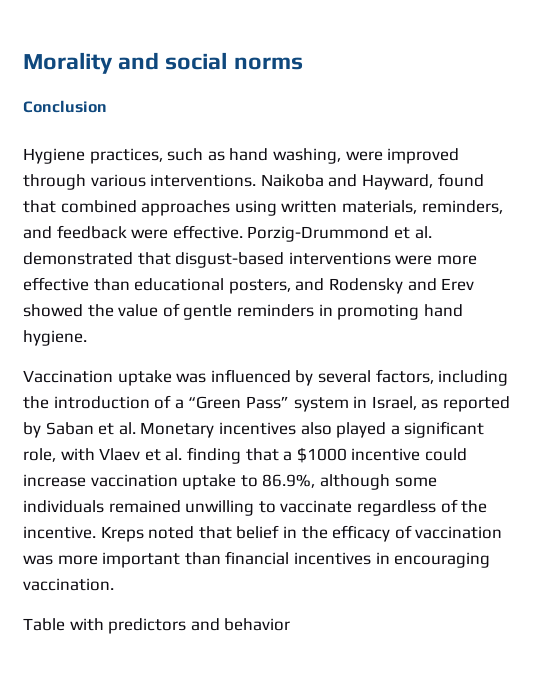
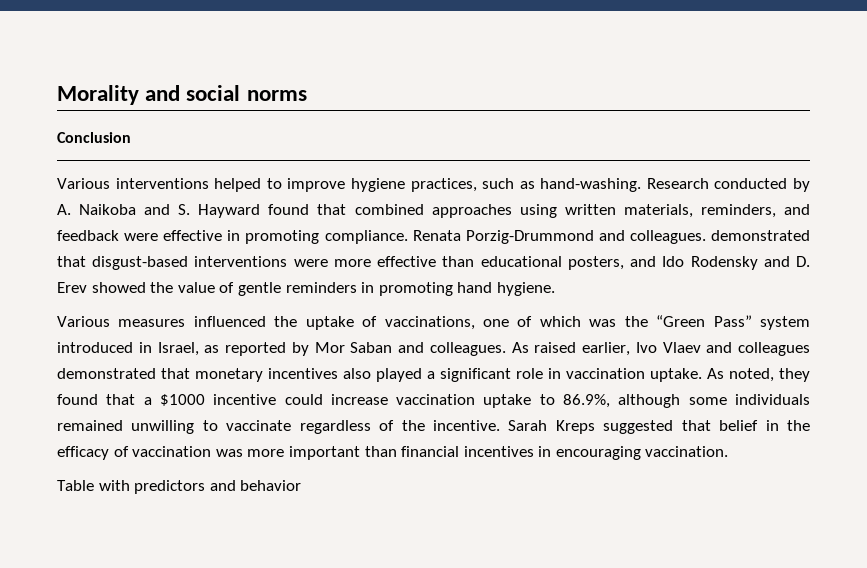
[23,148,460,164] [23,174,433,190] Hygiene practices, such as hand washing, were improved through various interventions. Naikoba and Hayward, -> [57,178,811,192] [57,204,261,218] Various interventions helped to improve hygiene practices, such as hand-washing. Research conducted by A. Naikoba and S. Hayward
[172,225,432,242] effective. Porzig-Drummond et al. -> [163,230,706,244] effective in promoting compliance. Renata Porzig-Drummond and colleagues.
(325, 284) none -> [662,256,685,267] Ido
(437, 284) none -> [795,256,810,267] D.
[23,369,509,386] [23,395,184,409] Vaccination uptake was influenced by several factors, including the introduction of a -> [57,316,648,330] Various measures influenced the uptake of vaccinations, one of which was the
(349, 404) none -> [57,342,133,353] introduced
[45,422,215,438] Saban et al. Monetary -> [314,342,810,356] [57,368,263,382] Mor Saban and colleagues. As raised earlier, Ivo Vlaev and colleagues demonstrated that monetary
[23,447,241,464] role, with Vlaev et al. finding -> [516,368,810,382] [57,394,98,405] role in vaccination uptake. As noted, they found
[100,526,195,542] Kreps noted -> [508,420,674,434] Sarah Kreps suggested

